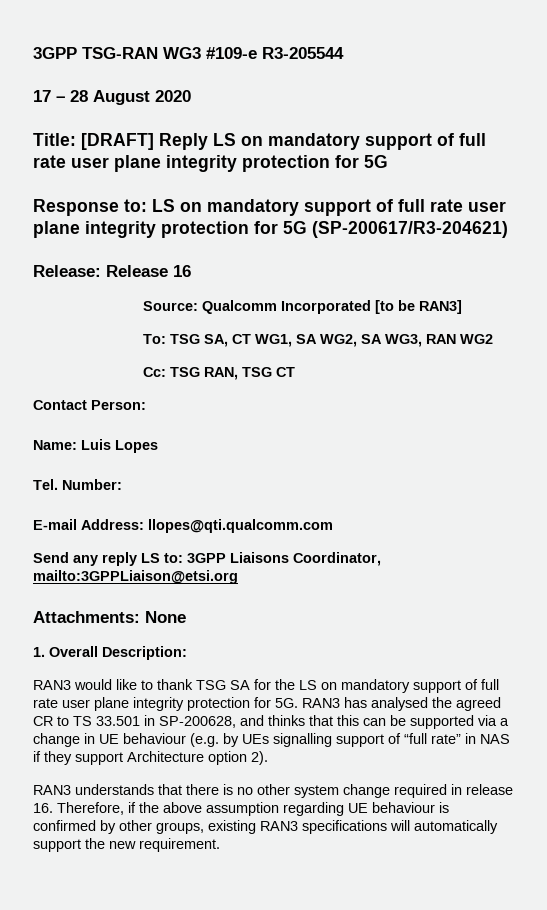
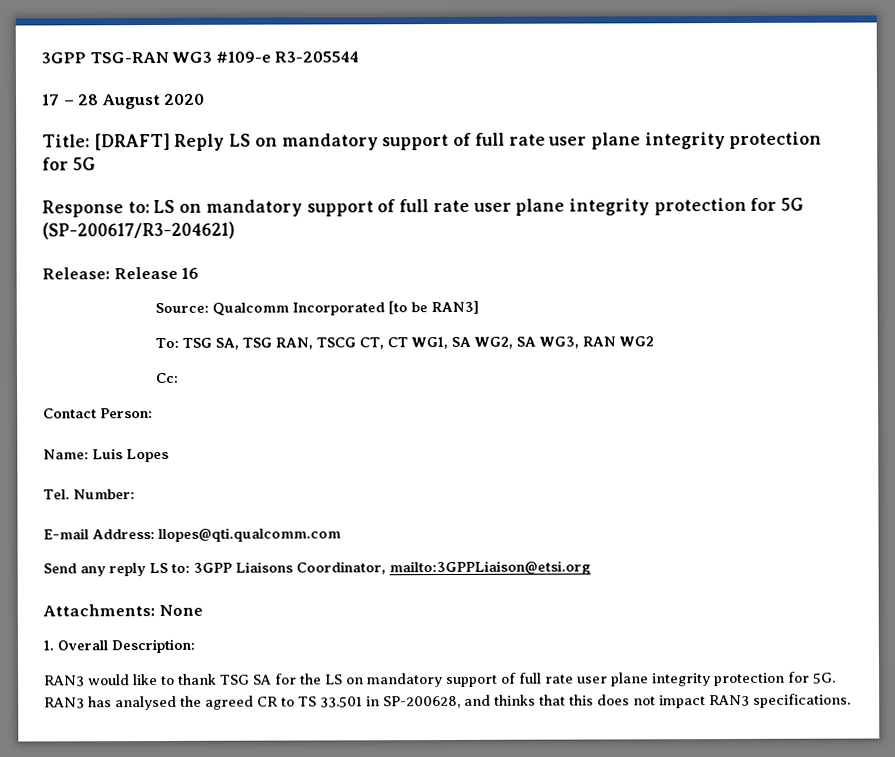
(229, 340) none -> [242,337,385,350] TSG RAN, TSCG CT,
[170,367,296,380] TSG RAN, TSG CT -> (180, 378) none
[363,715,509,729] [33,733,510,747] [33,751,268,765] [33,784,513,798] [33,802,449,816] [33,820,498,834] [33,838,220,852] can be supported via a change in UE behaviour (e.g. by UEs signalling support of “full rate” in NAS if they support Architecture option 2). // RAN3 understands that there is no other system change required in release 16. Therefore, if the above assumption regarding UE behaviour is confirmed by other groups, existing RAN3 specifications will automatically support the new requirement. -> [597,693,851,709] does not impact RAN3 specifications.

